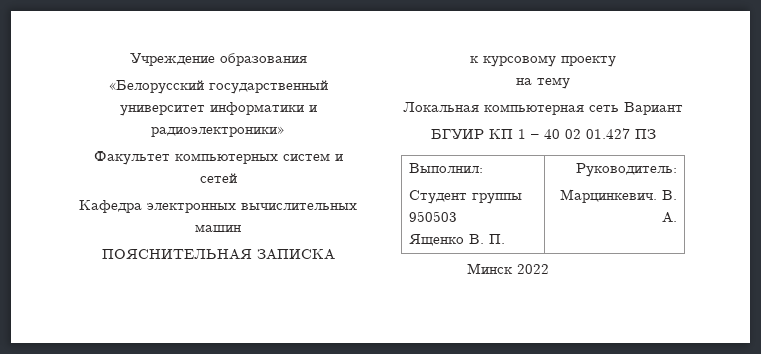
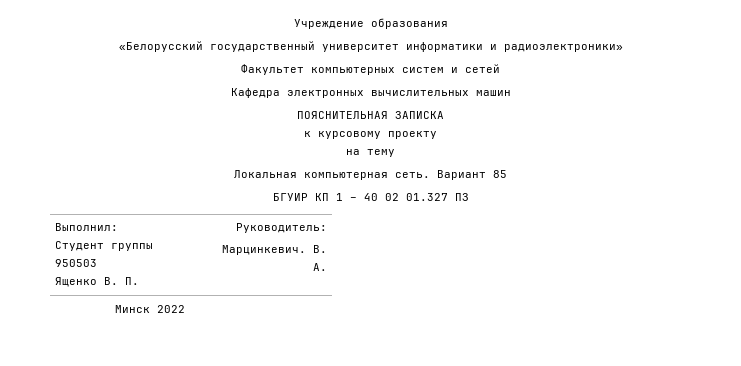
[589,105,619,112] сеть -> [395,172,430,178] сеть.
(683, 108) none -> [493,170,507,178] 85
[585,128,630,139] 01.427 -> [405,193,448,201] 01.327

